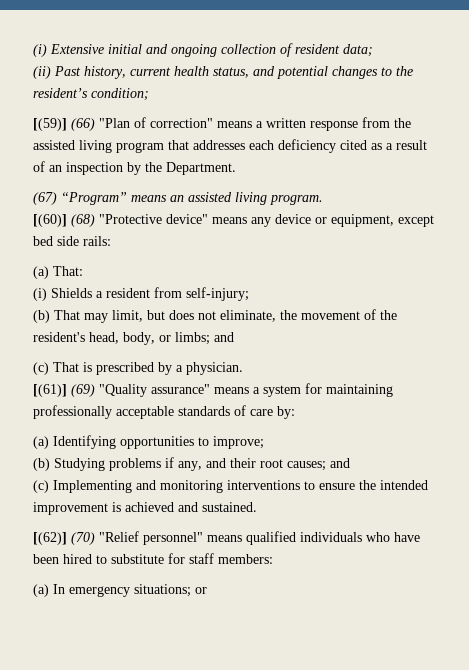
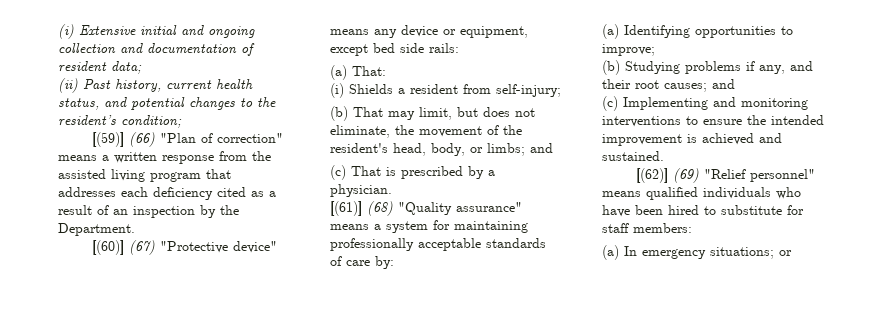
(276, 49) none -> [120,43,237,54] and documentation
[33,192,323,205] [33,214,95,227] (67) “Program” means an assisted living program. // [(60)] (68) -> [91,240,155,255] [(60)] (67)
[71,384,95,397] (69) -> [367,201,393,216] (68)
[71,532,95,545] (70) -> [672,168,699,183] (69)

